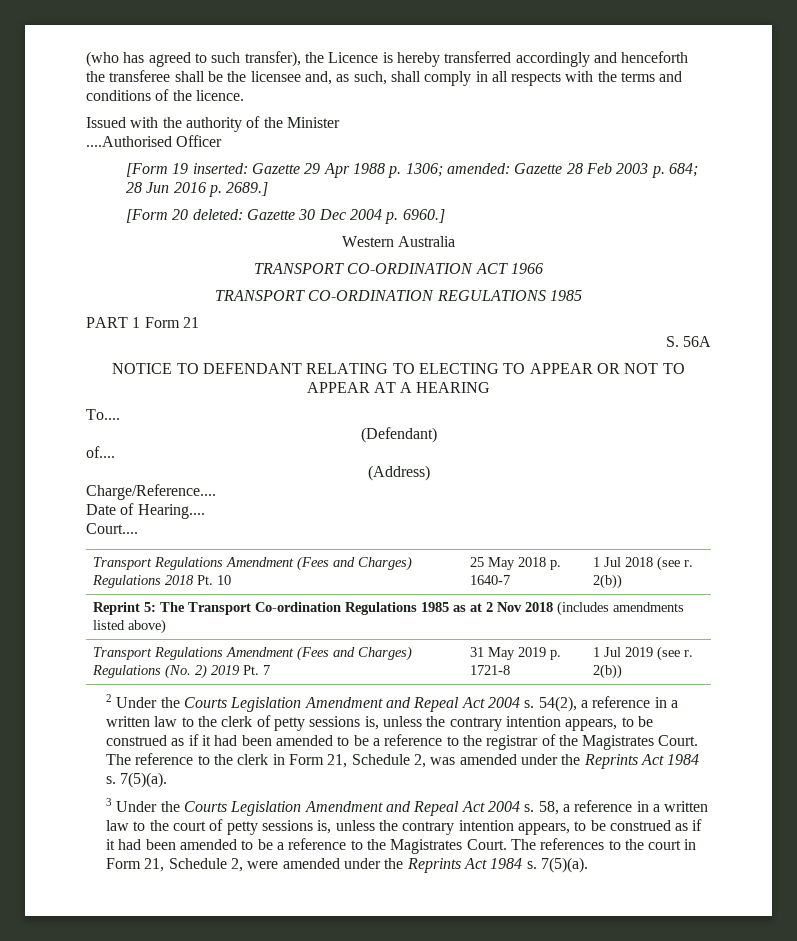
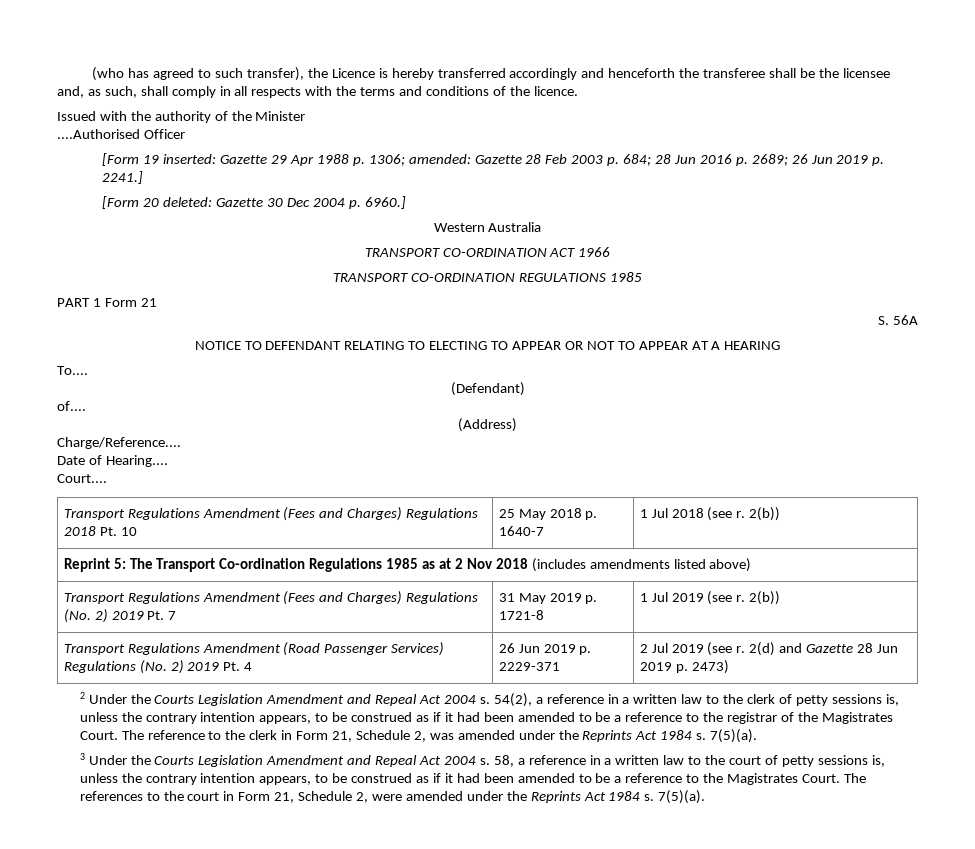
[226,182,269,196] 2689.] -> [751,154,885,166] [102,171,144,184] 2689; 26 Jun 2019 p. 2241.]
(623, 671) none -> [63,642,445,656] [63,660,253,674] [498,643,592,655] [498,662,560,671] [639,642,898,656] [639,660,729,674] // Transport Regulations Amendment (Road Passenger Services) Regulations (No. 2) 2019 Pt. 4 | 26 Jun 2019 p. 2229-371 | 2 Jul 2019 (see r. 2(d) and Gazette 28 Jun 2019 p. 2473)

